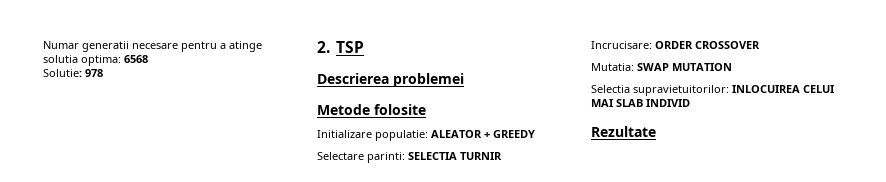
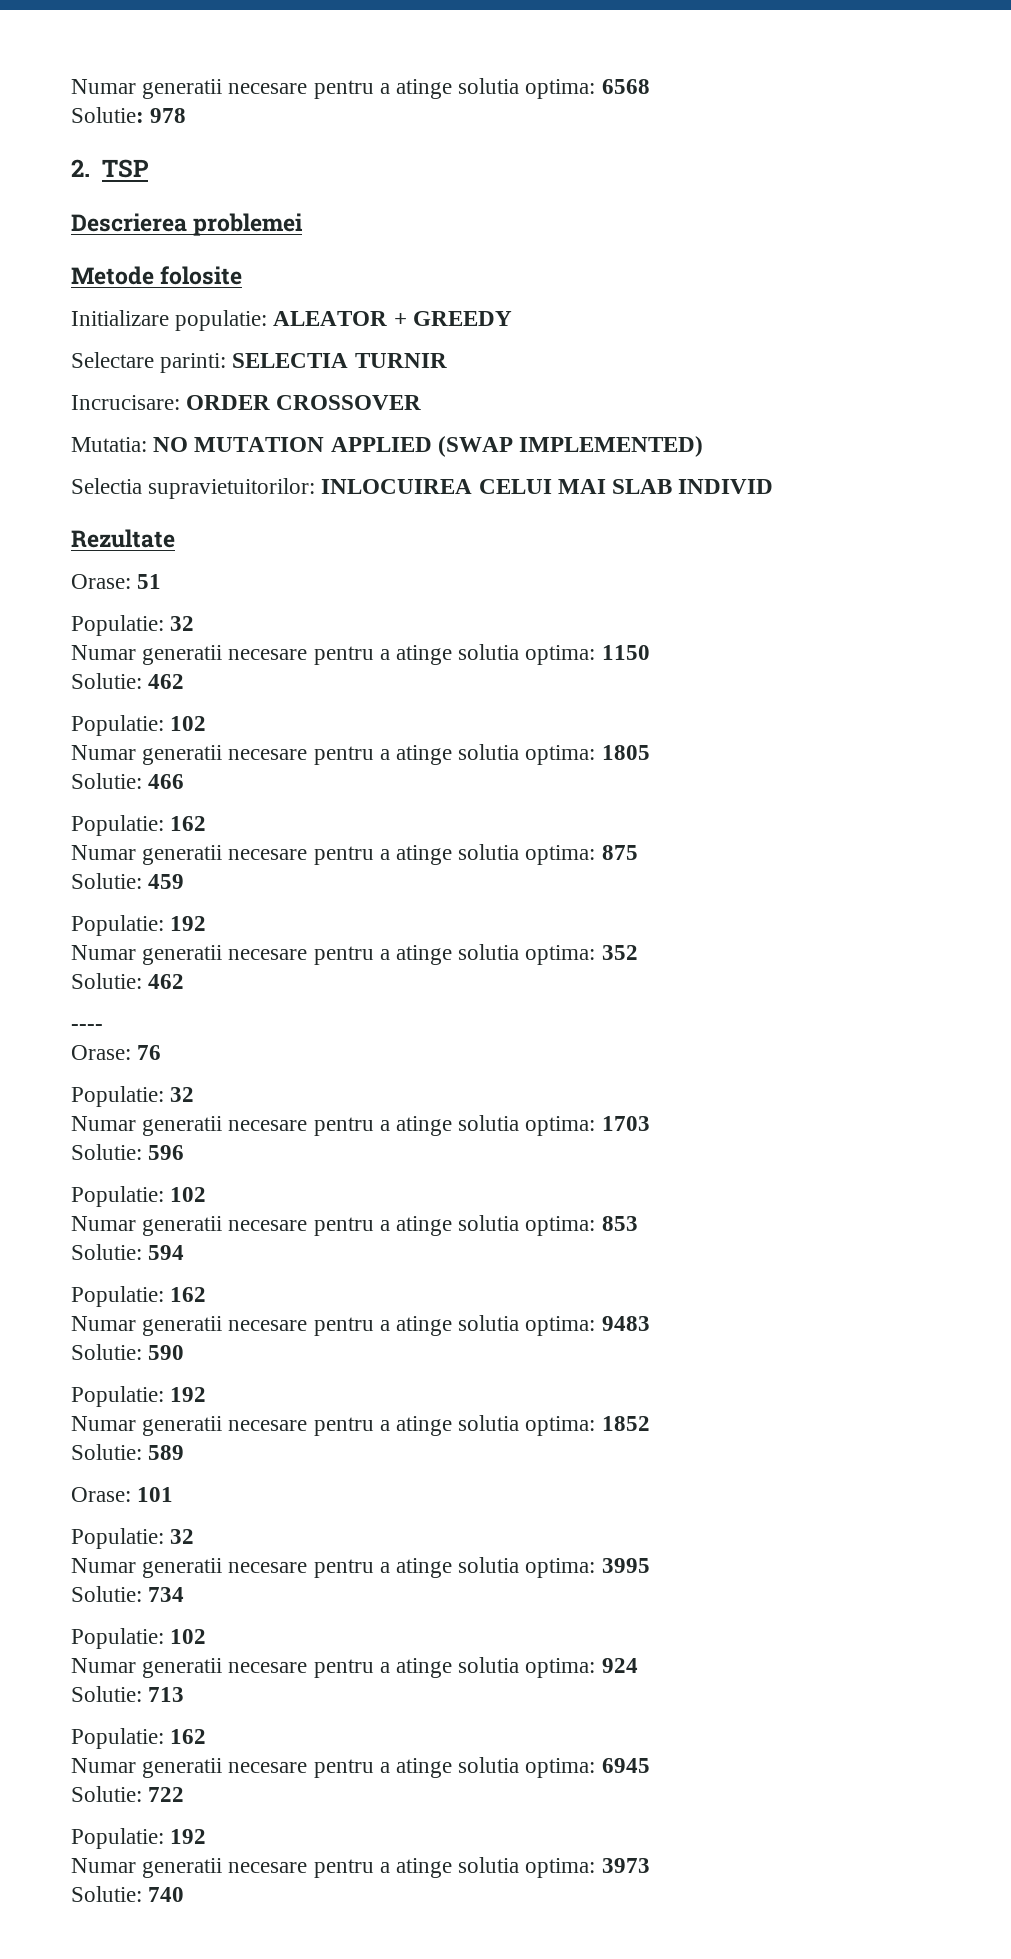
[637,63,669,71] SWAP -> [153,437,189,452] NO
(732, 67) none -> [330,436,704,457] APPLIED (SWAP IMPLEMENTED)
(656, 131) none -> [71,574,162,589] [71,615,195,636] [71,644,650,665] [71,673,185,689] [71,715,207,736] [71,744,650,765] [71,773,185,789] [71,815,207,836] [71,844,638,865] [71,873,185,889] [71,915,207,936] [71,944,638,965] [71,973,185,989] [71,1024,103,1031] [71,1045,162,1060] [71,1086,195,1107] [71,1115,650,1136] [71,1144,185,1160] [71,1186,207,1207] [71,1215,638,1236] [71,1244,185,1260] [71,1286,207,1307] [71,1315,650,1336] [71,1344,185,1360] [71,1386,207,1407] [71,1415,650,1436] [71,1444,185,1460] [71,1487,174,1502] [71,1528,195,1549] [71,1557,650,1578] [71,1586,185,1602] [71,1628,207,1649] [71,1657,638,1678] [71,1686,185,1702] [71,1728,207,1749] [71,1757,650,1778] [71,1786,185,1802] [71,1828,207,1849] [71,1857,650,1878] [71,1886,185,1902] // Orase: 51 // Populatie: 32 // Numar generatii necesare pentru a atinge solutia optima: 1150 // Solutie: 462 // Populatie: 102 // Numar generatii necesare pentru a atinge solutia optima: 1805 // Solutie: 466 // Populatie: 162 // Numar generatii necesare pentru a atinge solutia optima: 875 // Solutie: 459 // Populatie: 192 // Numar generatii necesare pentru a atinge solutia optima: 352 // Solutie: 462 // ---- // Orase: 76 // Populatie: 32 // Numar generatii necesare pentru a atinge solutia optima: 1703 // Solutie: 596 // Populatie: 102 // Numar generatii necesare pentru a atinge solutia optima: 853 // Solutie: 594 // Populatie: 162 // Numar generatii necesare pentru a atinge solutia optima: 9483 // Solutie: 590 // Populatie: 192 // Numar generatii necesare pentru a atinge solutia optima: 1852 // Solutie: 589 // Orase: 101 // Populatie: 32 // Numar generatii necesare pentru a atinge solutia optima: 3995 // Solutie: 734 // Populatie: 102 // Numar generatii necesare pentru a atinge solutia optima: 924 // Solutie: 713 // Populatie: 162 // Numar generatii necesare pentru a atinge solutia optima: 6945 // Solutie: 722 // Populatie: 192 // Numar generatii necesare pentru a atinge solutia optima: 3973 // Solutie: 740

